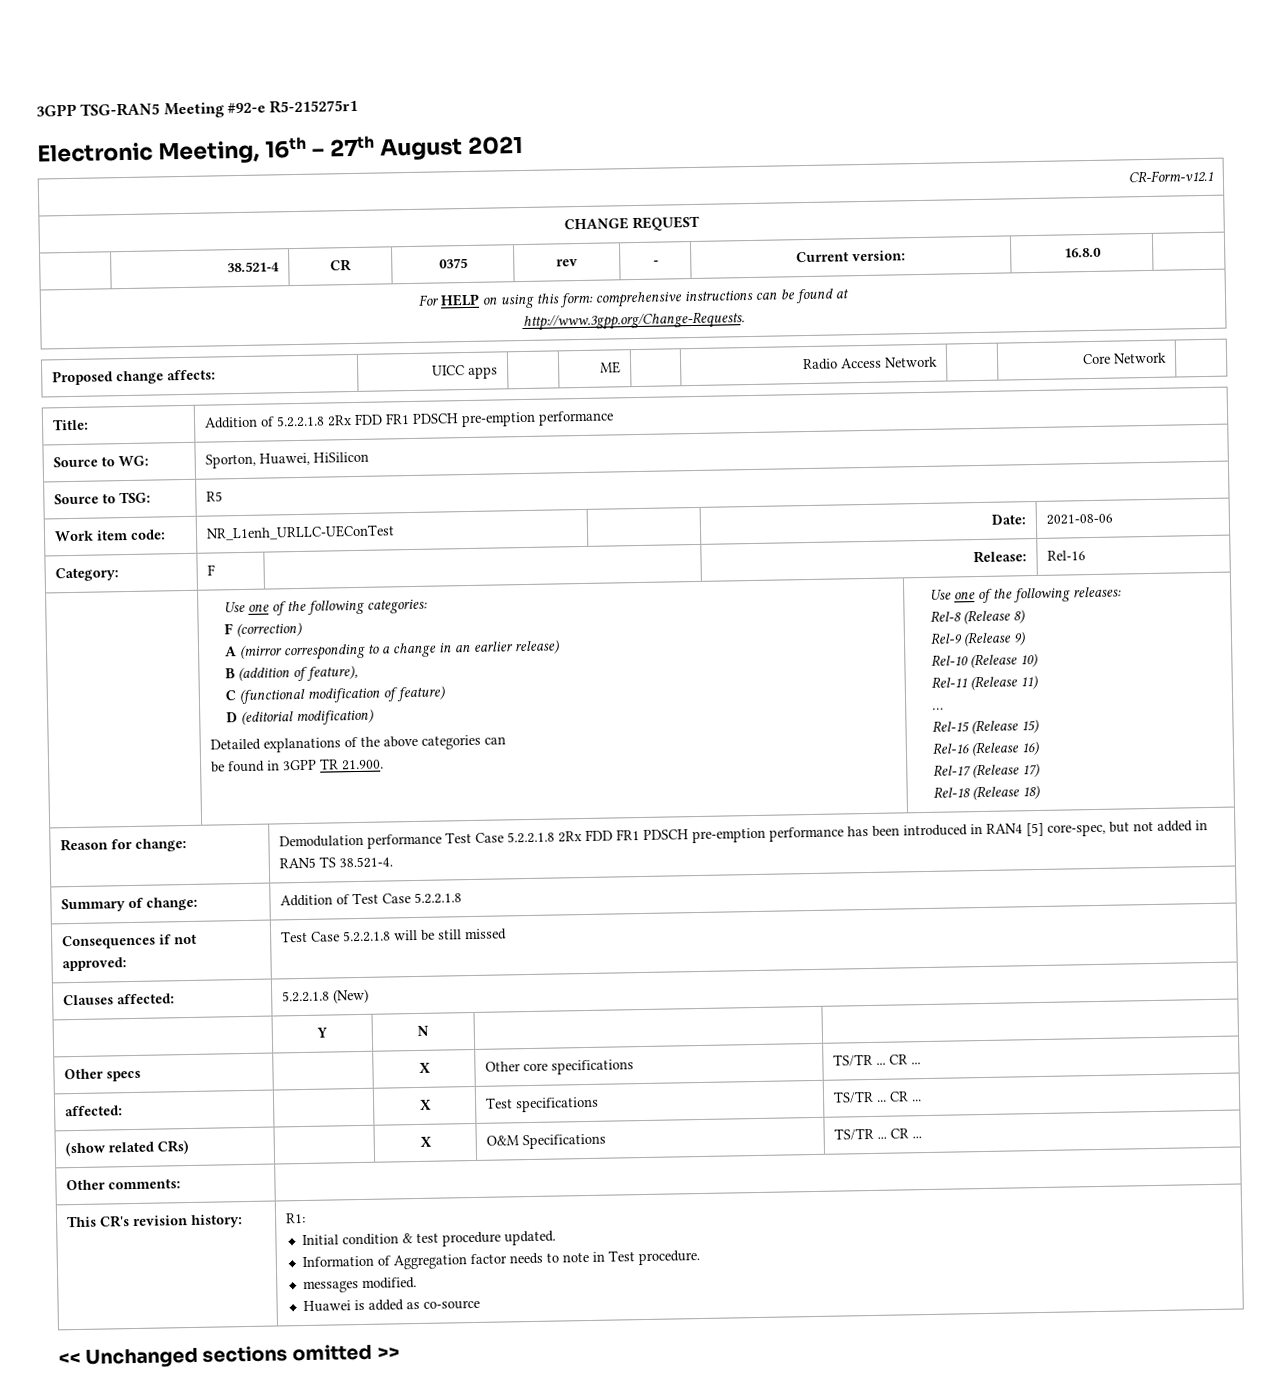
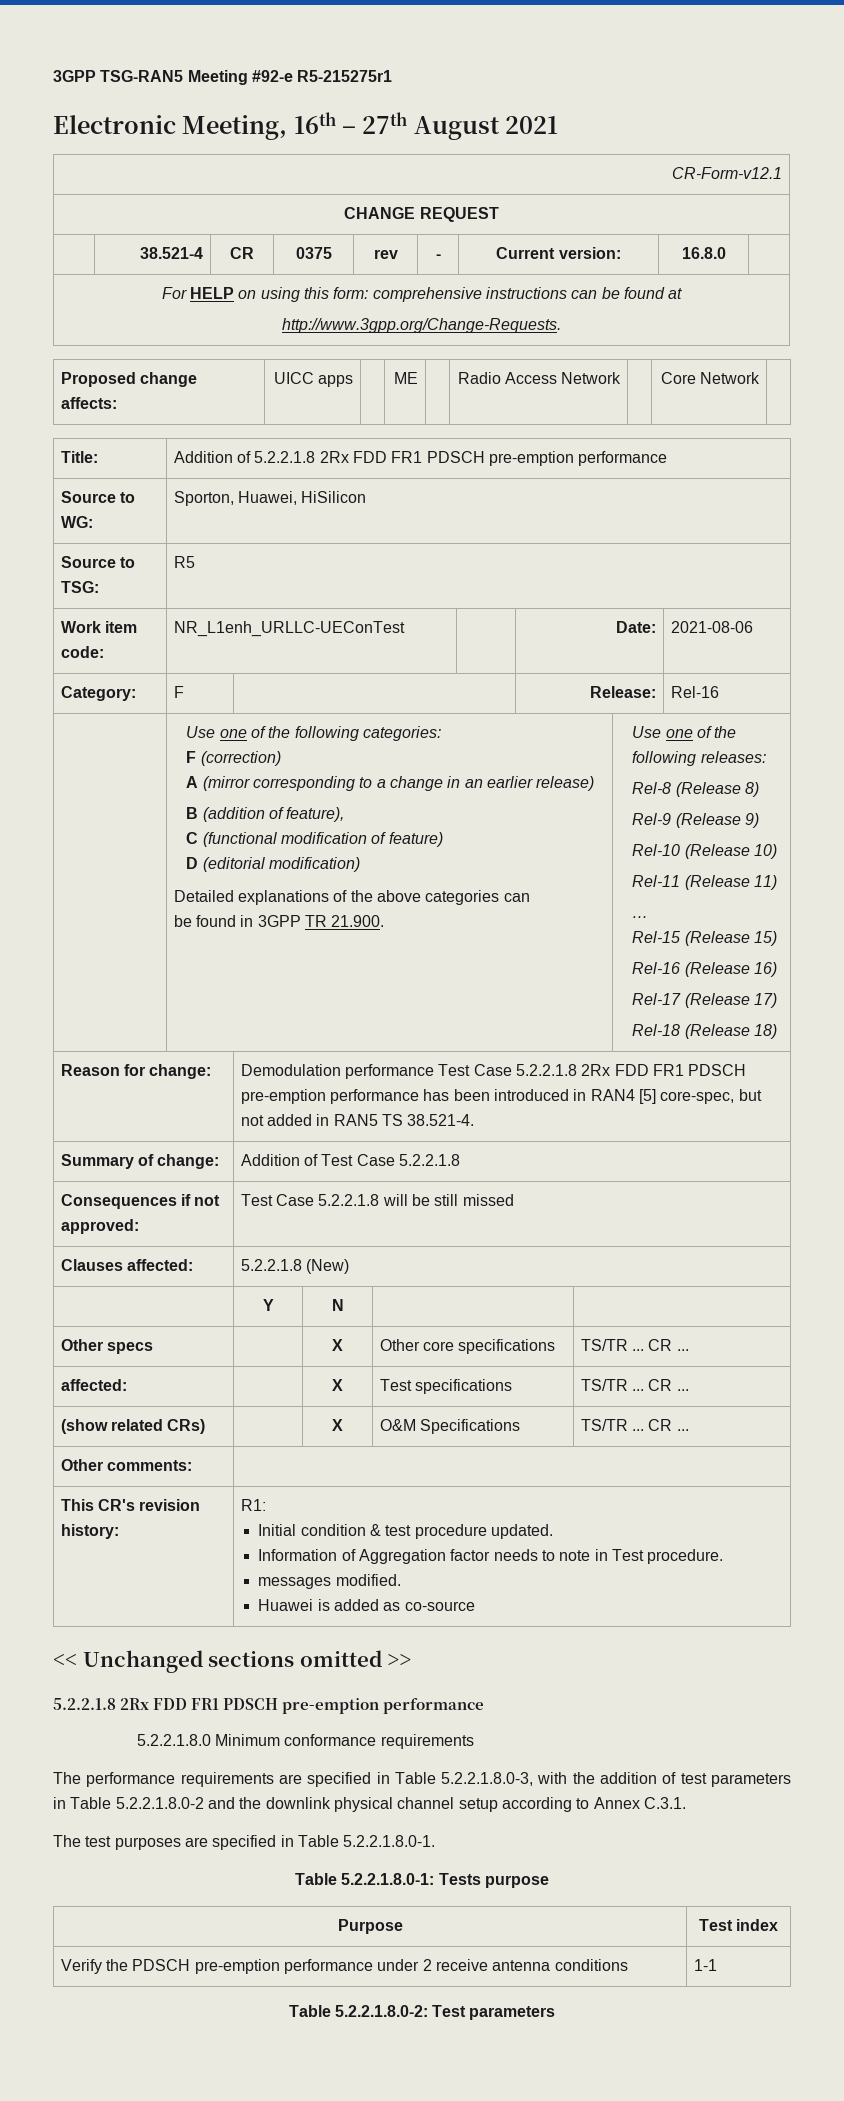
(400, 1353) none -> [53,1698,485,1714] [136,1734,474,1749] [53,1772,791,1787] [53,1797,686,1812] [53,1835,436,1850] [295,1873,549,1888] [337,1919,403,1934] [698,1919,779,1931] [60,1959,628,1974] [693,1959,717,1971] [288,2005,556,2020] // 5.2.2.1.8 2Rx FDD FR1 PDSCH pre-emption performance // 5.2.2.1.8.0 Minimum conformance requirements // The performance requirements are specified in Table 5.2.2.1.8.0-3, with the addition of test parameters in Table 5.2.2.1.8.0-2 and the downlink physical channel setup according to Annex C.3.1. // The test purposes are specified in Table 5.2.2.1.8.0-1. // Table 5.2.2.1.8.0-1: Tests purpose // Purpose | Test index // Verify the PDSCH pre-emption performance under 2 receive antenna conditions | 1-1 // Table 5.2.2.1.8.0-2: Test parameters

